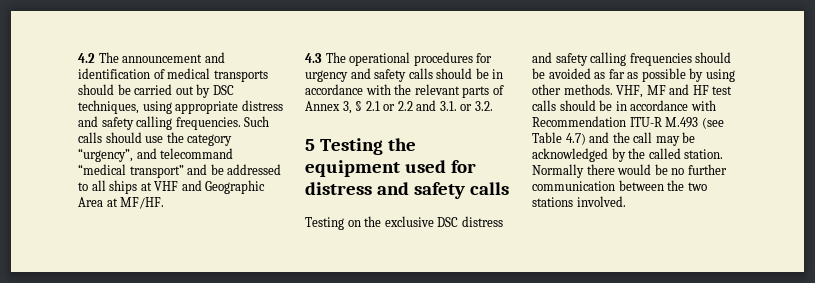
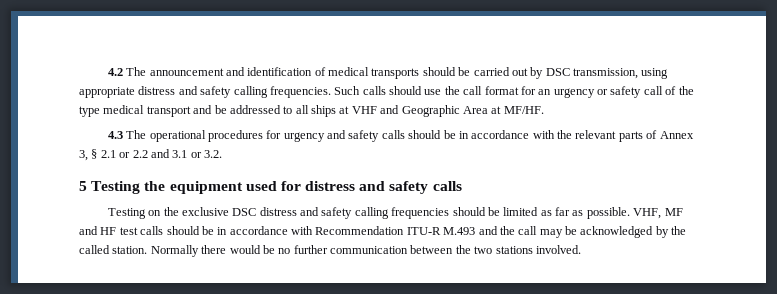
[78,100,139,114] techniques, -> [573,68,639,79] transmission,
[187,134,233,146] [78,148,234,162] [78,164,184,178] category “urgency”, and telecommand “medical transport” -> [463,86,694,98] [79,105,191,117] call format for an urgency or safety call of the type medical transport
[439,101,457,111] 3.1. -> [172,150,188,158] 3.1
[548,68,591,79] avoided -> [503,207,539,216] limited
[641,68,735,82] [532,84,613,95] possible by using other methods. -> [586,207,630,219] possible.
[701,117,724,129] [532,132,586,145] (see Table 4.7) -> (476, 231) none

